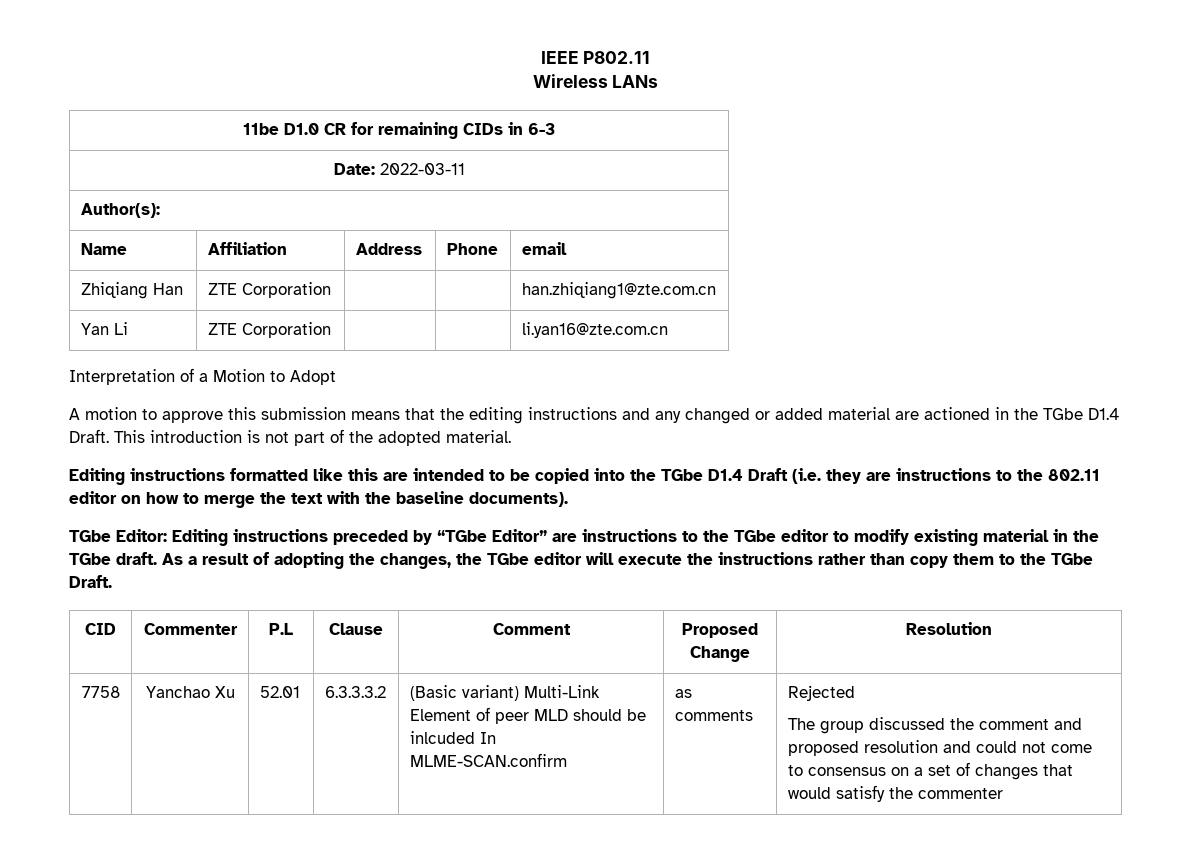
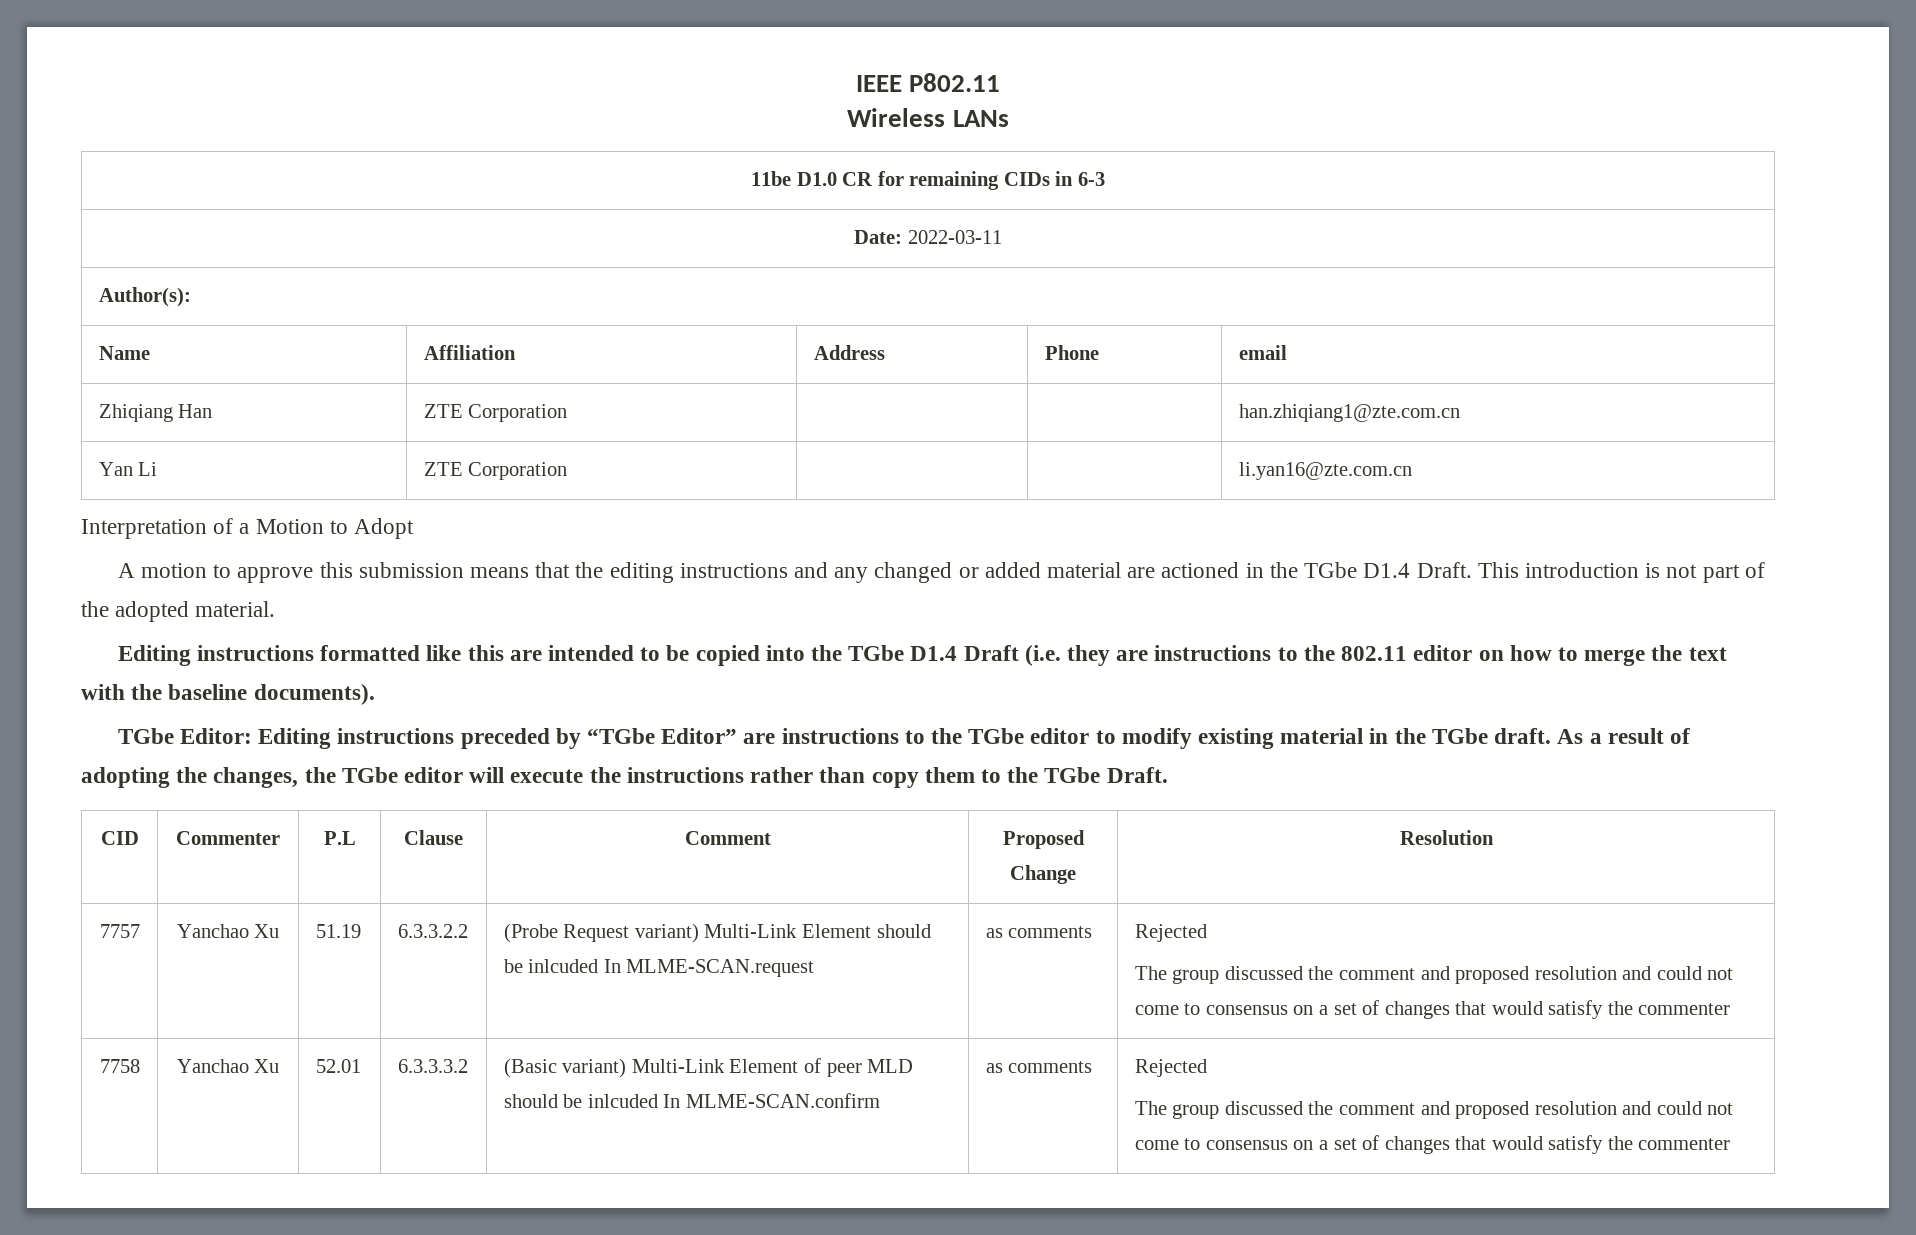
(992, 628) none -> [99,924,140,938] [176,924,280,938] [315,924,361,938] [397,924,468,938] [503,923,931,943] [503,959,815,977] [985,926,1093,938] [1134,924,1207,942] [1134,966,1734,984] [1134,1000,1731,1019] // 7757 | Yanchao Xu | 51.19 | 6.3.3.2.2 | (Probe Request variant) Multi-Link Element should be inlcuded In MLME-SCAN.request | as comments | Rejected // The group discussed the comment and proposed resolution and could not come to consensus on a set of changes that would satisfy the commenter

